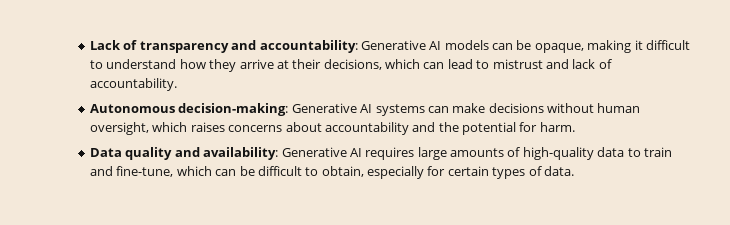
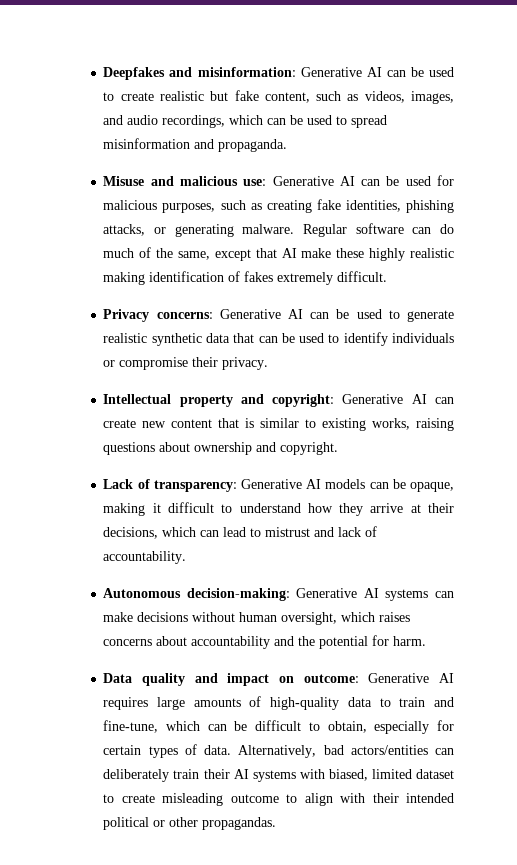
[90,40,358,53] Lack of transparency and accountability: -> [103,67,455,80] [103,90,454,104] [103,115,388,128] [103,138,288,152] [103,175,454,186] [103,199,454,213] [103,223,454,237] [103,247,454,261] [103,271,388,285] [103,309,455,322] [103,332,454,346] [103,357,269,370] [103,394,455,407] [103,418,455,431] [103,442,339,455] [103,479,237,492] Deepfakes and misinformation: Generative AI can be used to create realistic but fake content, such as videos, images, and audio recordings, which can be used to spread misinformation and propaganda. // Misuse and malicious use: Generative AI can be used for malicious purposes, such as creating fake identities, phishing attacks, or generating malware. Regular software can do much of the same, except that AI make these highly realistic making identification of fakes extremely difficult. // Privacy concerns: Generative AI can be used to generate realistic synthetic data that can be used to identify individuals or compromise their privacy. // Intellectual property and copyright: Generative AI can create new content that is similar to existing works, raising questions about ownership and copyright. // Lack of transparency:
[203,147,279,160] availability: -> [227,673,359,686] impact on outcome:
(574, 171) none -> [238,745,454,758] [103,769,454,782] [103,793,454,806] [103,817,277,830] Alternatively, bad actors/entities can deliberately train their AI systems with biased, limited dataset to create misleading outcome to align with their intended political or other propagandas.

